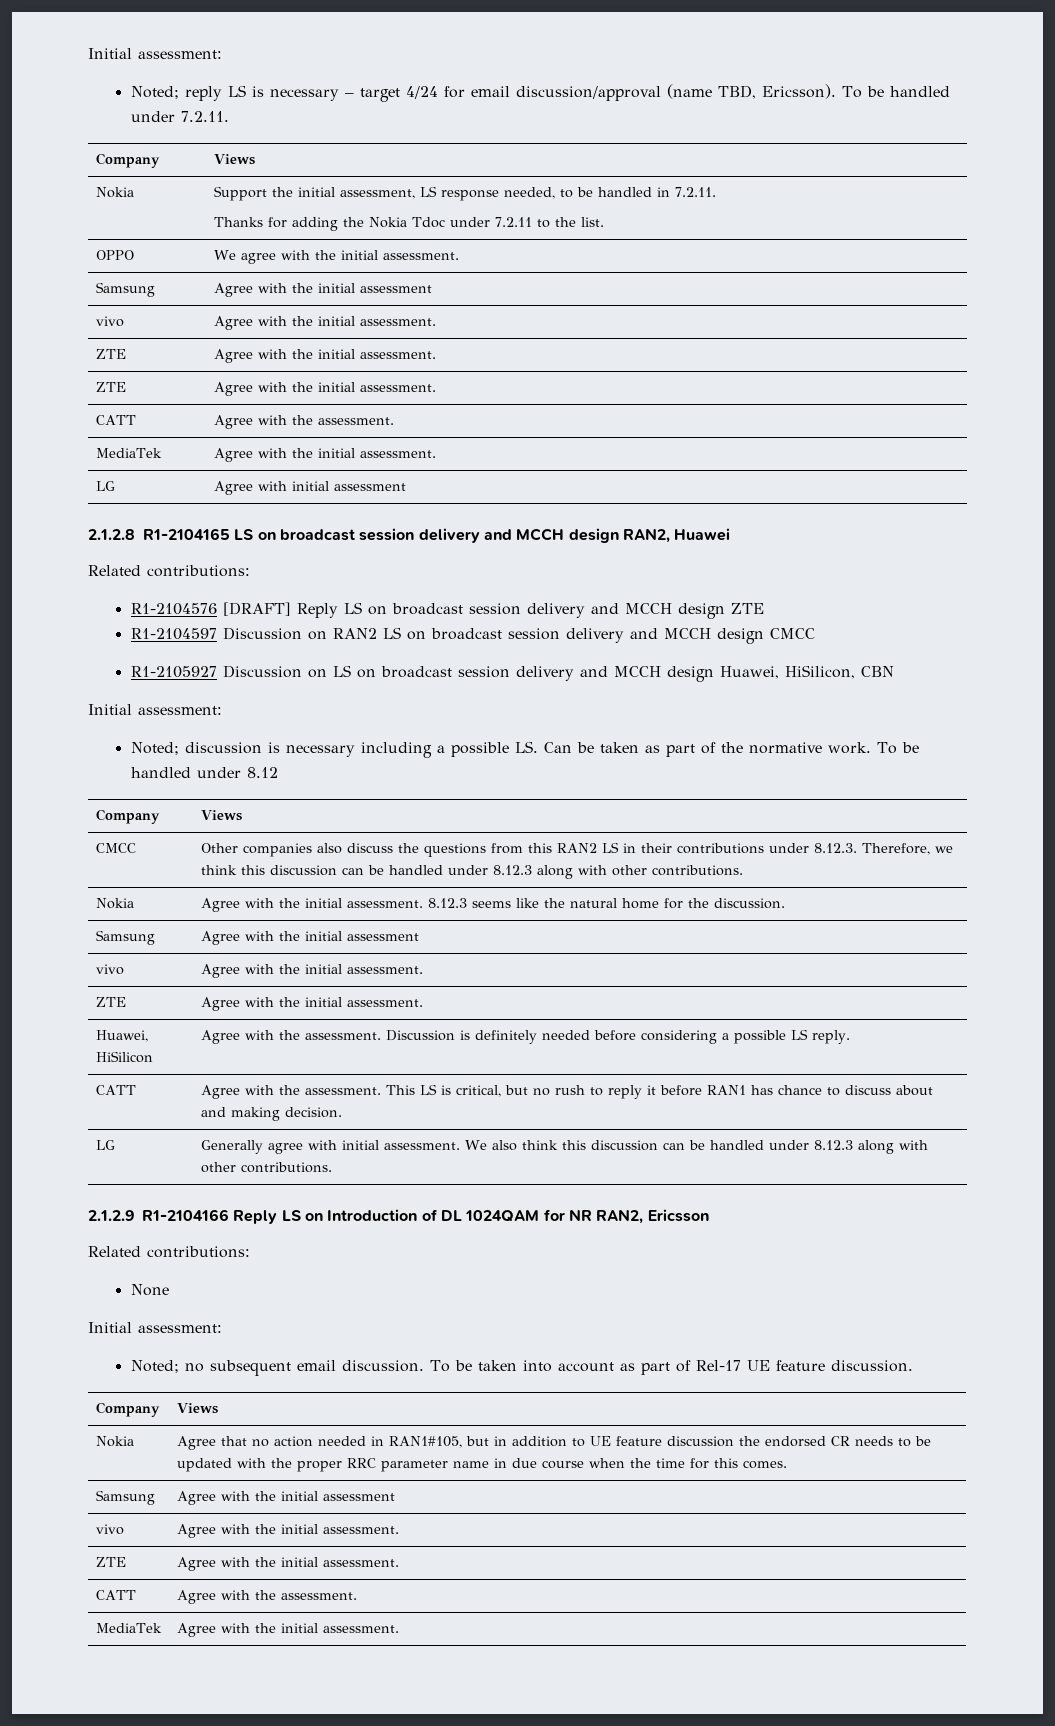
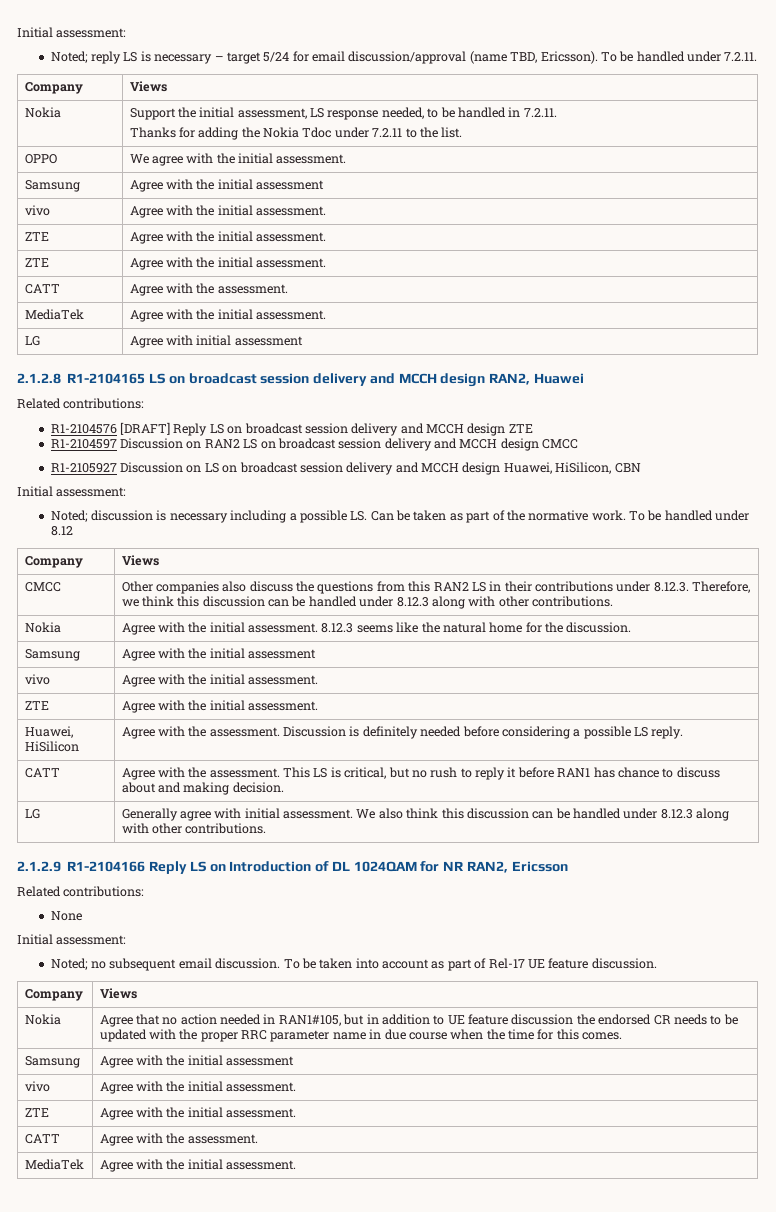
[405,86,438,99] 4/24 -> [263,52,290,62] 5/24

